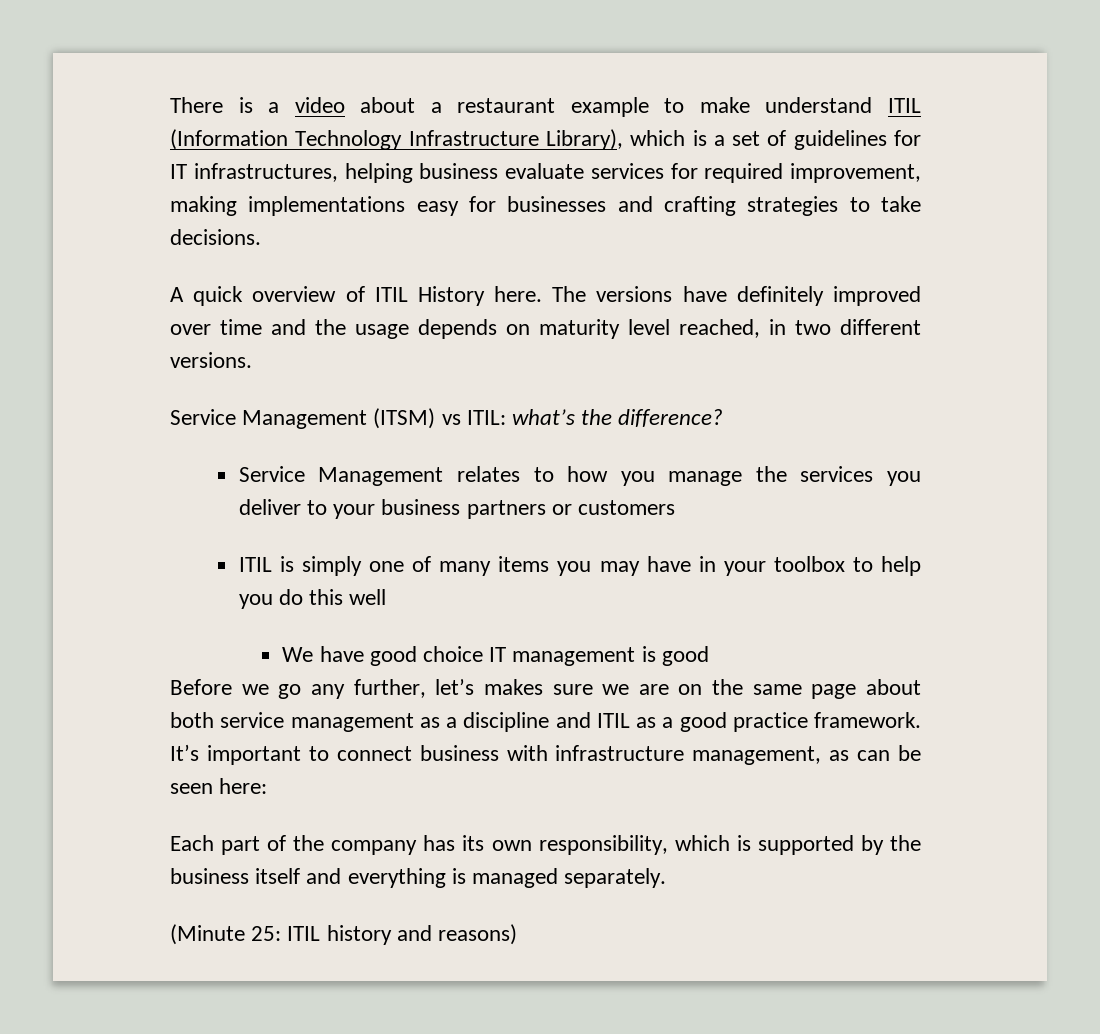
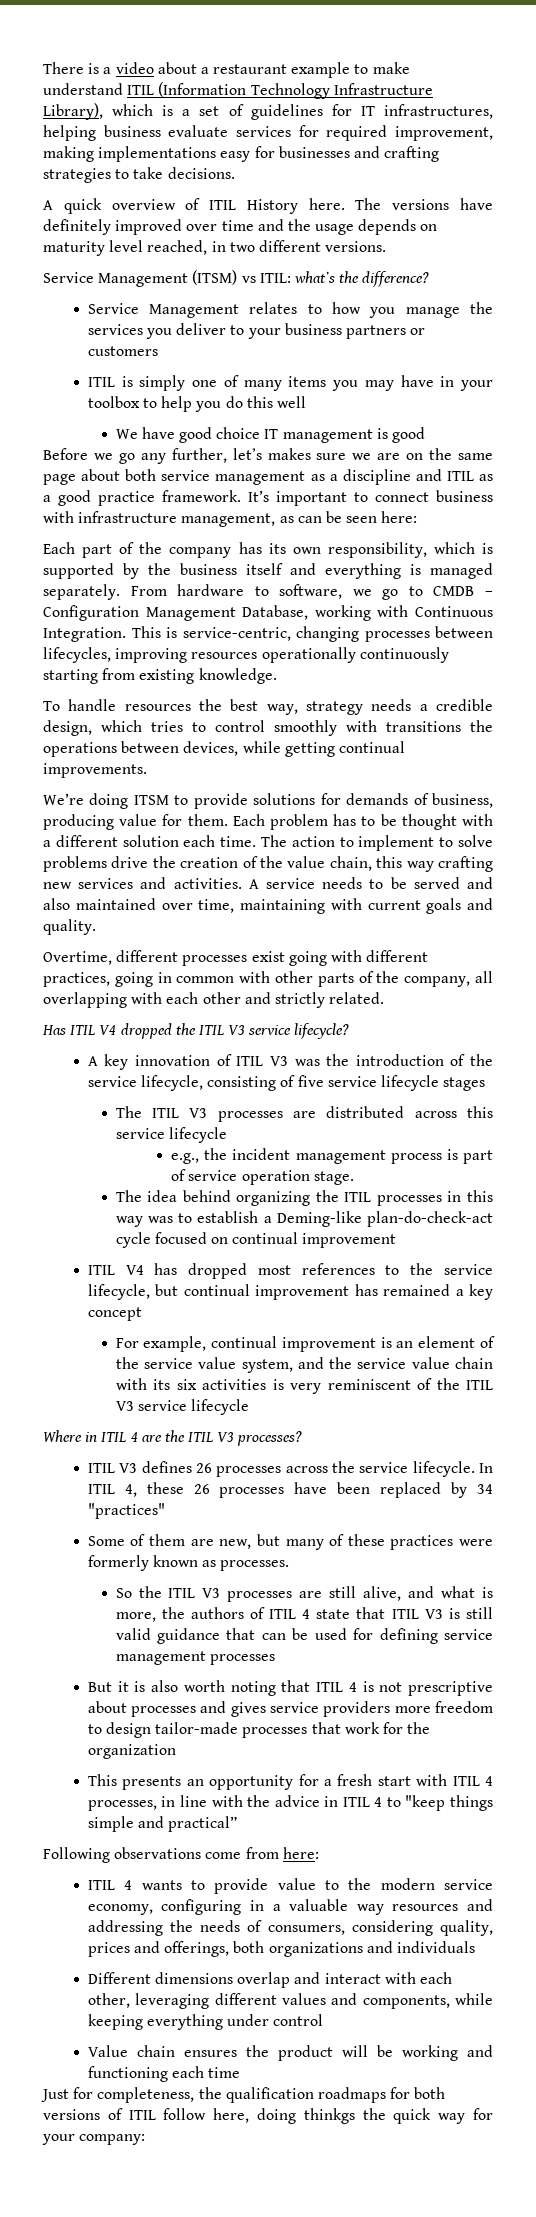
[170,924,518,945] // (Minute 25: ITIL history and reasons) -> [130,584,493,600] [43,605,494,621] [43,626,493,642] [43,647,449,663] [43,668,277,684] [43,699,493,715] [43,720,493,736] [43,741,405,757] [43,763,147,778] [43,793,494,809] [43,814,493,830] [43,835,494,851] [43,856,493,872] [43,877,493,889] [43,898,493,914] [43,919,96,935] [43,950,429,966] [43,971,494,987] [43,992,385,1008] [42,1023,350,1039] [87,1054,493,1070] [87,1075,486,1091] [115,1106,493,1122] [115,1127,227,1143] [171,1148,493,1164] [171,1169,354,1185] [115,1190,493,1206] [115,1211,493,1227] [115,1232,397,1248] [87,1263,493,1279] [87,1284,494,1300] [87,1307,142,1321] [115,1336,496,1352] [115,1357,493,1373] [115,1378,493,1394] [115,1399,249,1415] [43,1430,303,1446] [87,1461,494,1477] [87,1482,493,1498] [87,1503,165,1519] [87,1534,493,1550] [87,1555,290,1571] [115,1586,493,1602] [115,1607,493,1622] [115,1628,493,1644] [115,1651,275,1665] [87,1680,493,1696] [87,1701,493,1717] [87,1722,431,1738] [87,1744,176,1759] [87,1774,494,1790] [87,1795,493,1811] [87,1816,238,1832] [43,1847,319,1863] [87,1878,494,1894] [87,1899,493,1915] [87,1920,494,1936] [87,1941,475,1957] [87,1972,452,1988] [87,1993,493,2009] [87,2014,324,2030] [87,2045,494,2061] [87,2066,241,2082] [41,2087,446,2103] [43,2108,494,2124] [42,2134,146,2145] From hardware to software, we go to CMDB – Configuration Management Database, working with Continuous Integration. This is service-centric, changing processes between lifecycles, improving resources operationally continuously starting from existing knowledge. // To handle resources the best way, strategy needs a credible design, which tries to control smoothly with transitions the operations between devices, while getting continual improvements. // We’re doing ITSM to provide solutions for demands of business, producing value for them. Each problem has to be thought with a different solution each time. The action to implement to solve problems drive the creation of the value chain, this way crafting new services and activities. A service needs to be served and also maintained over time, maintaining with current goals and quality. // Overtime, different processes exist going with different practices, going in common with other parts of the company, all overlapping with each other and strictly related. // Has ITIL V4 dropped the ITIL V3 service lifecycle? // A key innovation of ITIL V3 was the introduction of the service lifecycle, consisting of five service lifecycle stages // The ITIL V3 processes are distributed across this service lifecycle // e.g., the incident management process is part of service operation stage. // The idea behind organizing the ITIL processes in this way was to establish a Deming-like plan-do-check-act cycle focused on continual improvement // ITIL V4 has dropped most references to the service lifecycle, but continual improvement has remained a key concept // For example, continual improvement is an element of the service value system, and the service value chain with its six activities is very reminiscent of the ITIL V3 service lifecycle // Where in ITIL 4 are the ITIL V3 processes? // ITIL V3 defines 26 processes across the service lifecycle. In ITIL 4, these 26 processes have been replaced by 34 "practices" // Some of them are new, but many of these practices were formerly known as processes. // So the ITIL V3 processes are still alive, and what is more, the authors of ITIL 4 state that ITIL V3 is still valid guidance that can be used for defining service management processes // But it is also worth noting that ITIL 4 is not prescriptive about processes and gives service providers more freedom to design tailor-made processes that work for the organization // This presents an opportunity for a fresh start with ITIL 4 processes, in line with the advice in ITIL 4 to "keep things simple and practical” // Following observations come from here: // ITIL 4 wants to provide value to the modern service economy, configuring in a valuable way resources and addressing the needs of consumers, considering quality, prices and offerings, both organizations and individuals // Different dimensions overlap and interact with each other, leveraging different values and components, while keeping everything under control // Value chain ensures the product will be working and functioning each time // Just for completeness, the qualification roadmaps for both versions of ITIL follow here, doing thinkgs the quick way for your company:

